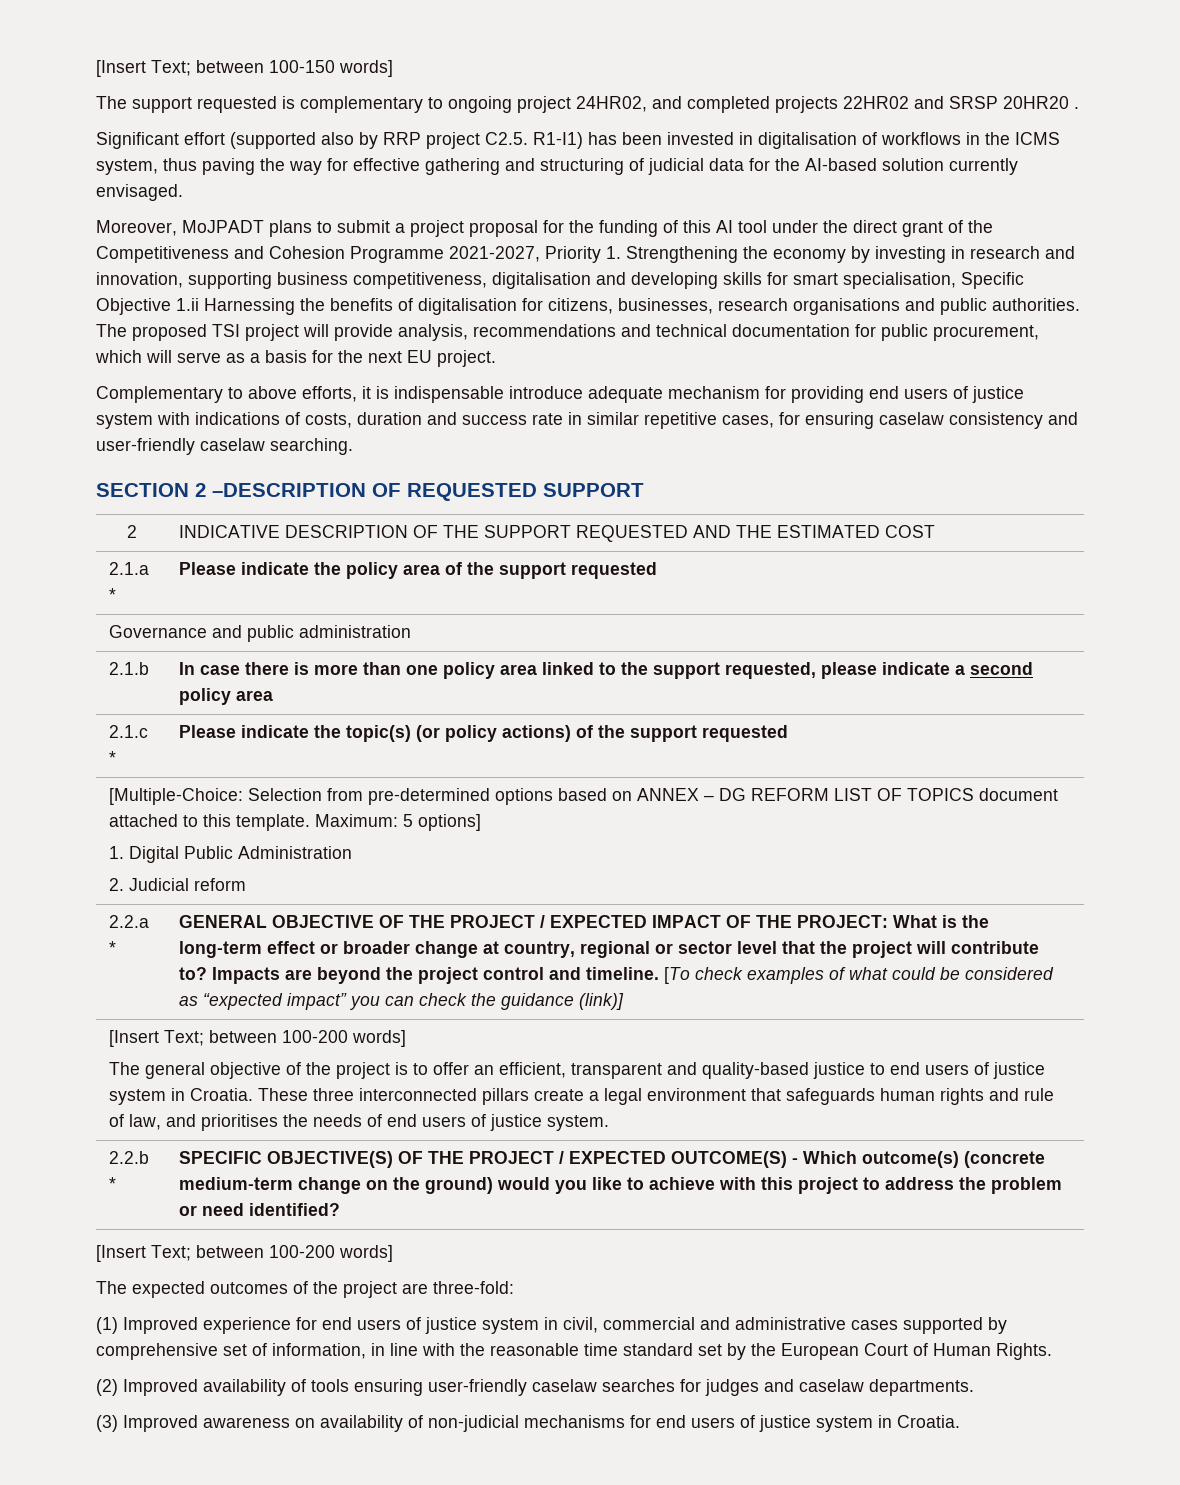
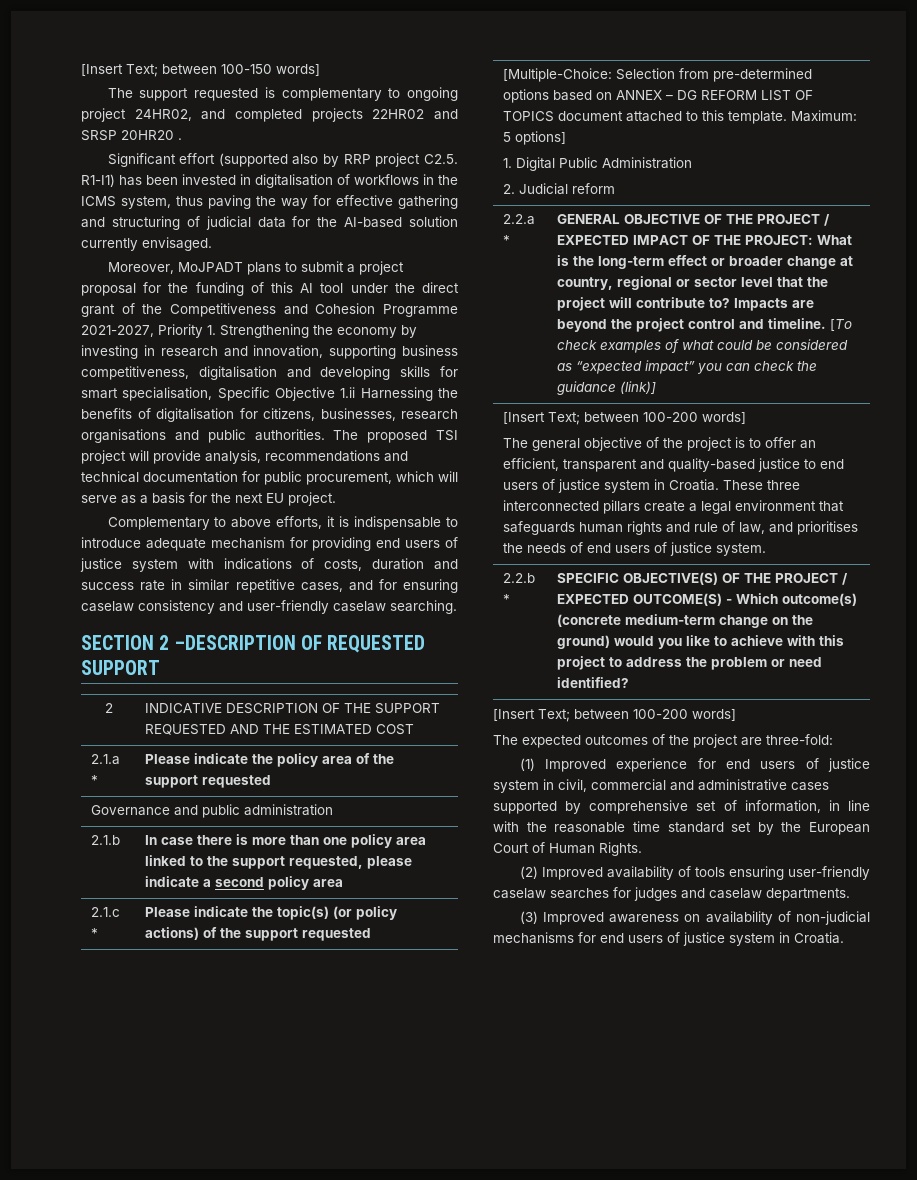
(504, 394) none -> [446,517,458,527] to
(774, 421) none -> [348,580,373,591] and

